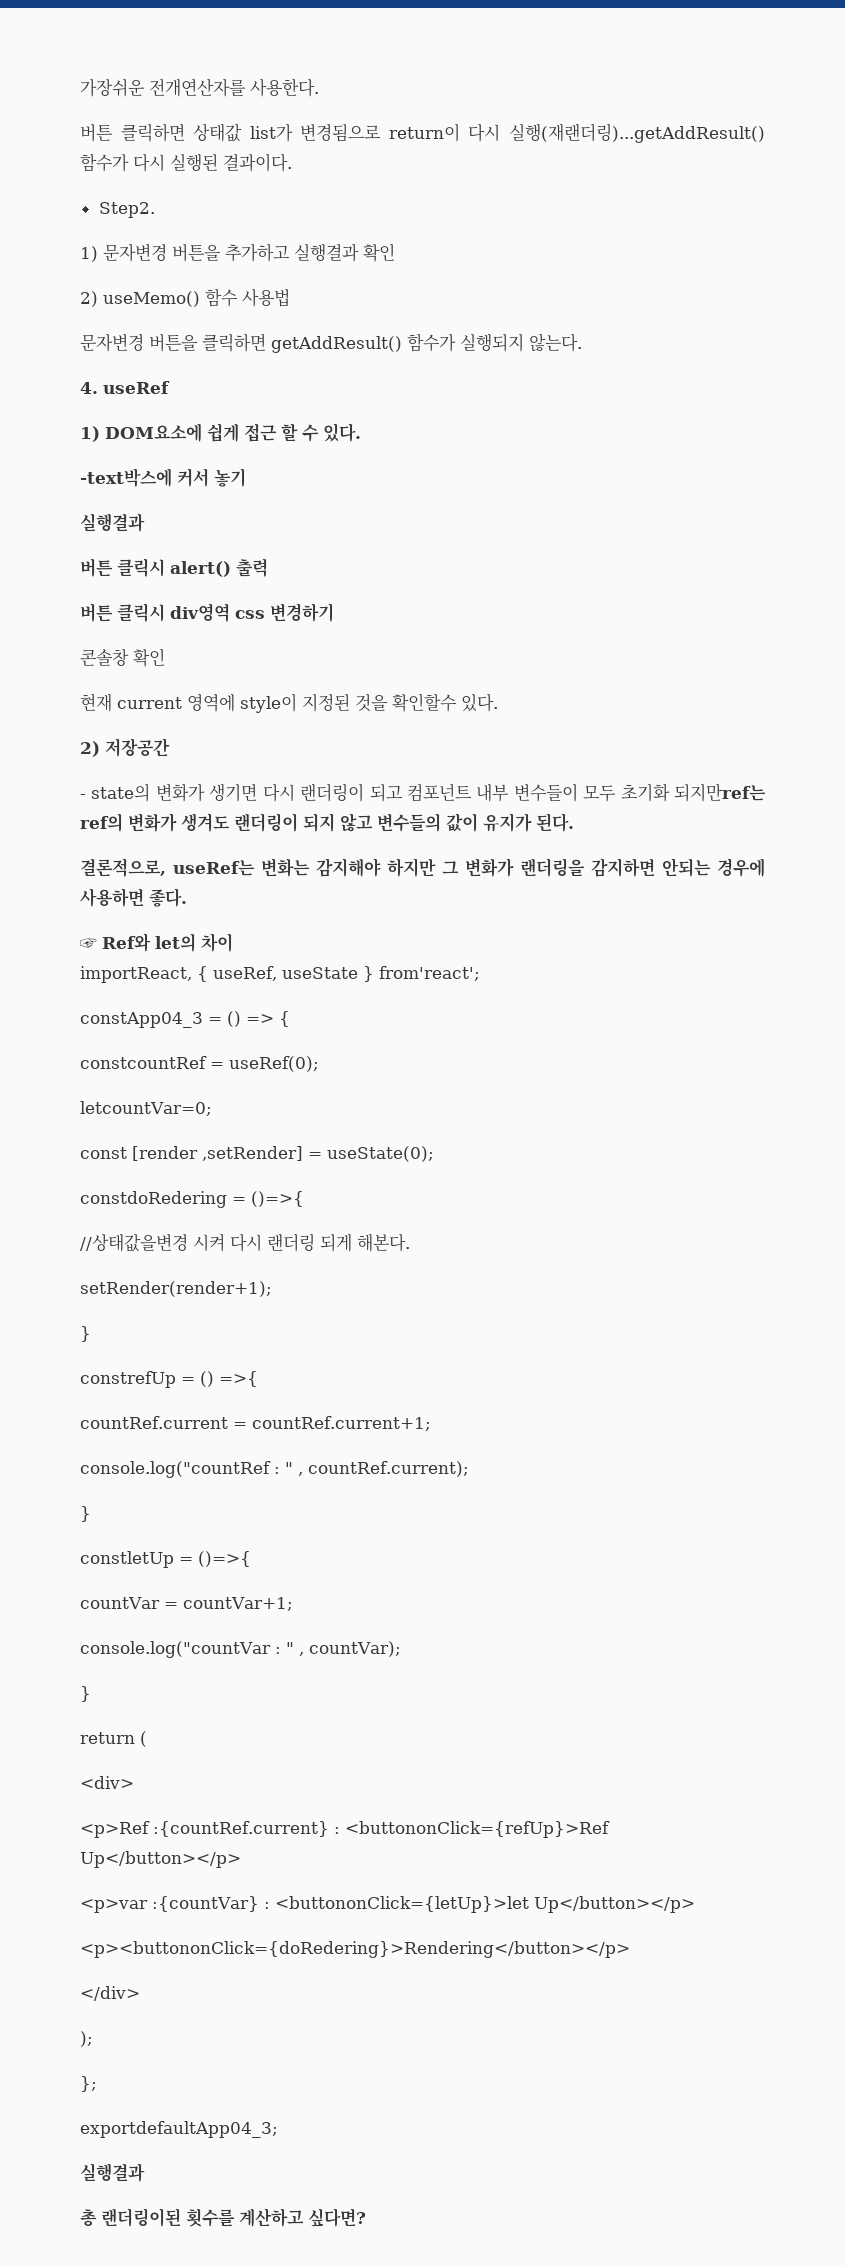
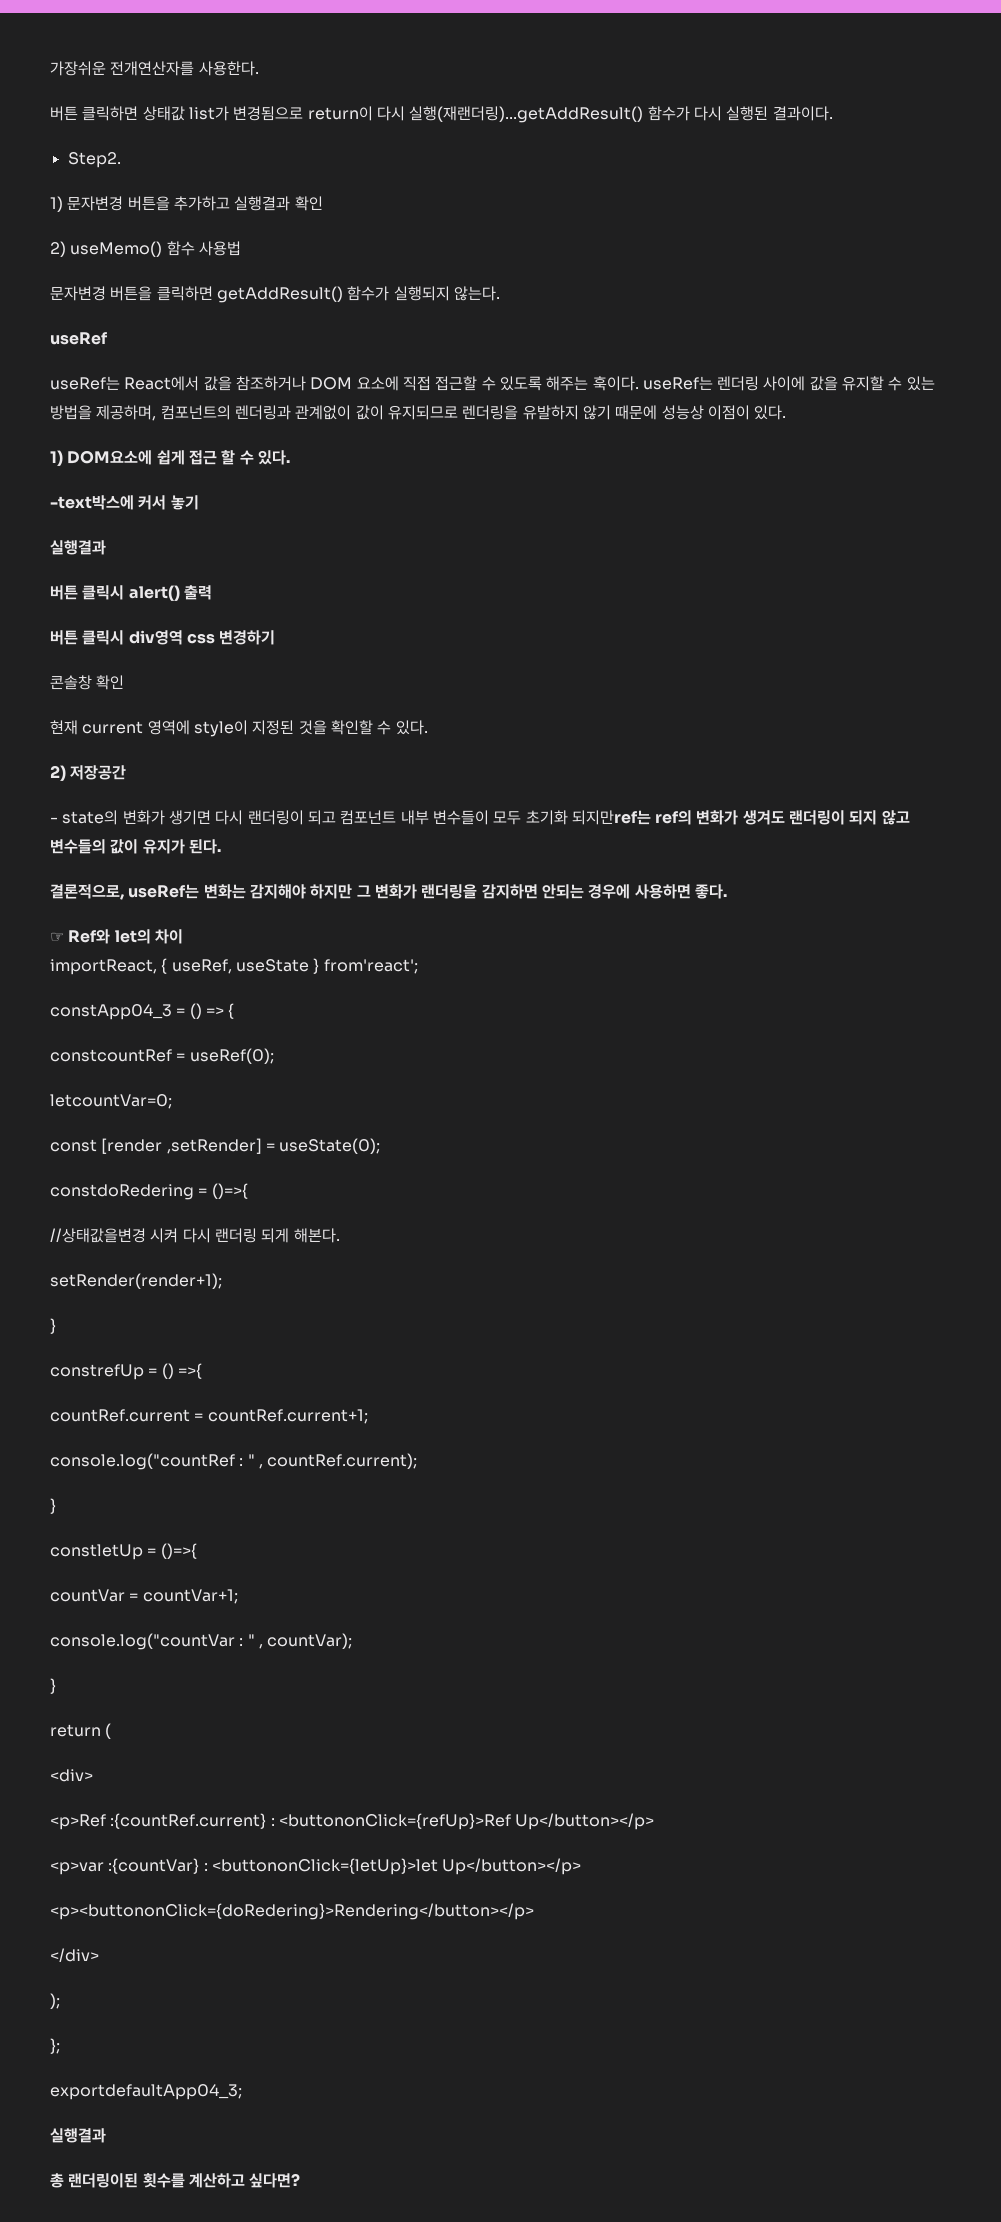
[80,382,98,394] 4. -> (500, 293) none
(170, 387) none -> [50,376,935,391] [50,405,787,421] // useRef는 React에서 값을 참조하거나 DOM 요소에 직접 접근할 수 있도록 해주는 훅이다. useRef는 렌더링 사이에 값을 유지할 수 있는 방법을 제공하며, 컴포넌트의 렌더링과 관계없이 값이 유지되므로 렌더링을 유발하지 않기 때문에 성능상 이점이 있다.
[392,693,457,712] 확인할수 -> [330,720,392,735] 확인할 수

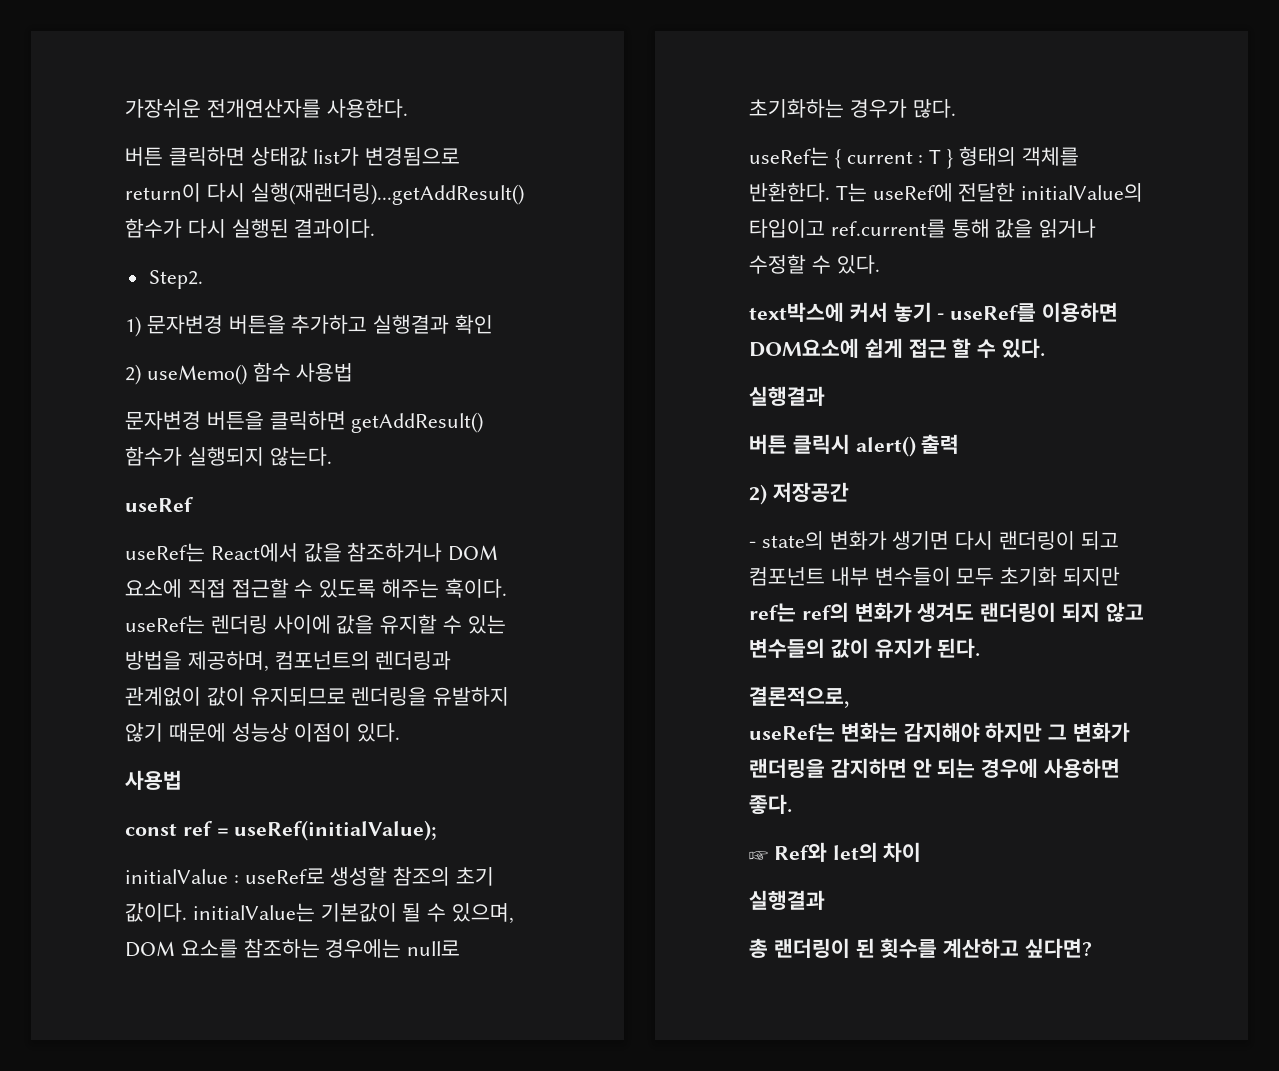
[50,450,63,466] 1) -> [125,770,182,790] [125,820,437,841] [125,866,495,886] [125,903,515,924] [125,938,461,958] [749,99,956,118] [749,146,1079,169] [749,183,1144,202] [749,219,1097,238] [749,254,880,274] [749,302,1119,322] 사용법 // const ref = useRef(initialValue); // initialValue : useRef로 생성할 참조의 초기 값이다. initialValue는 기본값이 될 수 있으며, DOM 요소를 참조하는 경우에는 null로 초기화하는 경우가 많다. // useRef는 { current : T } 형태의 객체를 반환한다. T는 useRef에 전달한 initialValue의 타입이고 ref.current를 통해 값을 읽거나 수정할 수 있다. // text박스에 커서 놓기 - useRef를 이용하면
[50,495,199,510] // -text박스에 커서 놓기 -> (1046, 348) none
[50,630,276,645] [50,675,125,690] [50,720,428,737] // 버튼 클릭시 div영역 css 변경하기 // 콘솔창 확인 // 현재 current 영역에 style이 지정된 것을 확인할 수 있다. -> (960, 444) none
[571,810,651,825] 되지만ref는 -> [1063,567,1121,586] [749,603,796,622] 되지만 ref는
(124, 892) none -> (849, 697) //
[541,884,584,899] 안되는 -> [912,758,976,778] 안 되는
[50,958,418,975] [50,1003,235,1020] [50,1048,274,1064] [50,1094,172,1109] [50,1138,381,1154] [50,1183,248,1200] [50,1228,340,1243] [50,1273,222,1289] [50,1318,56,1334] [50,1363,202,1380] [50,1409,368,1424] [50,1453,418,1470] [50,1498,56,1514] [50,1543,197,1560] [50,1589,238,1604] [50,1633,353,1650] [50,1678,56,1694] [50,1723,112,1739] [50,1769,93,1782] [50,1813,655,1830] [50,1858,582,1875] [50,1903,534,1920] [50,1948,99,1962] [50,1993,60,2009] [50,2038,60,2054] [50,2084,242,2100] // importReact, { useRef, useState } from'react'; // constApp04_3 = () => { // constcountRef = useRef(0); // letcountVar=0; // const [render ,setRender] = useState(0); // constdoRedering = ()=>{ // //상태값을변경 시켜 다시 랜더링 되게 해본다. // setRender(render+1); // } // constrefUp = () =>{ // countRef.current = countRef.current+1; // console.log("countRef : " , countRef.current); // } // constletUp = ()=>{ // countVar = countVar+1; // console.log("countVar : " , countVar); // } // return ( // <div> // <p>Ref :{countRef.current} : <buttononClick={refUp}>Ref Up</button></p> // <p>var :{countVar} : <buttononClick={letUp}>let Up</button></p> // <p><buttononClick={doRedering}>Rendering</button></p> // </div> // ); // }; // exportdefaultApp04_3; -> (922, 852) none
[68,2173,139,2188] 랜더링이된 -> [773,938,875,958] 랜더링이 된

